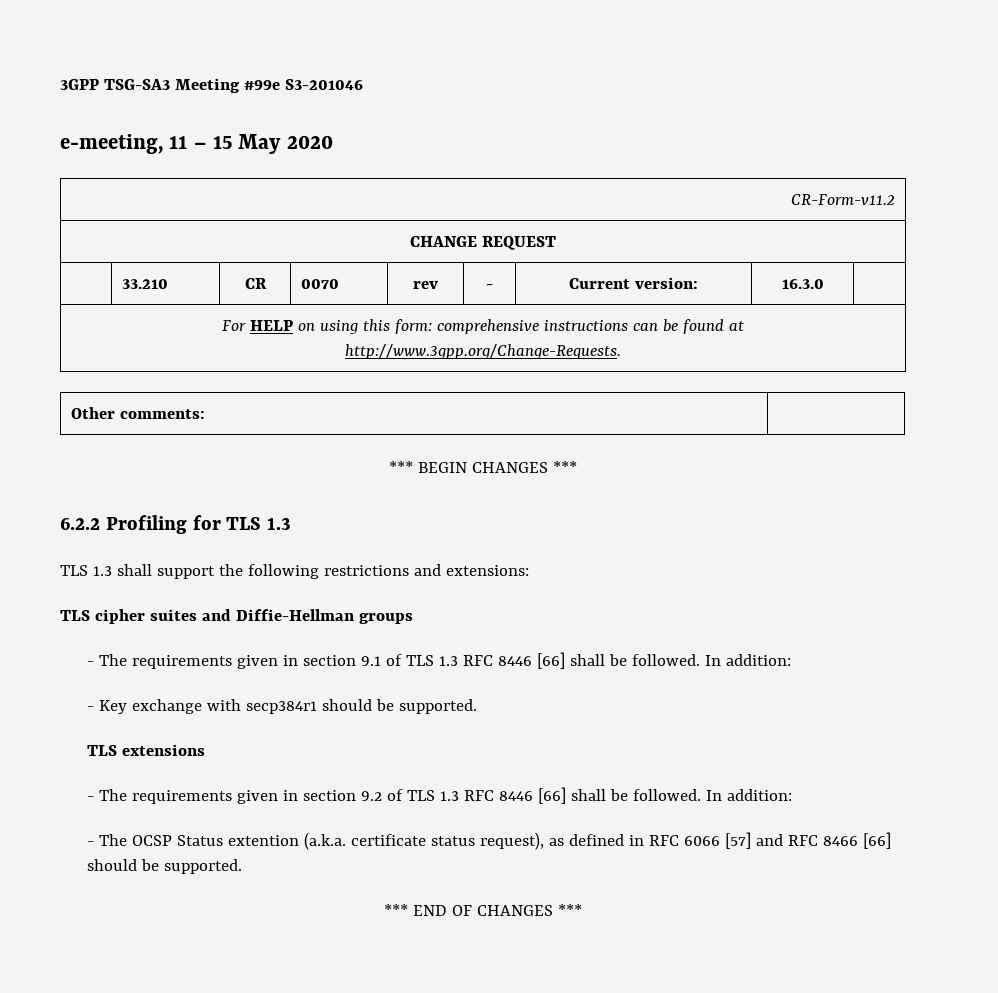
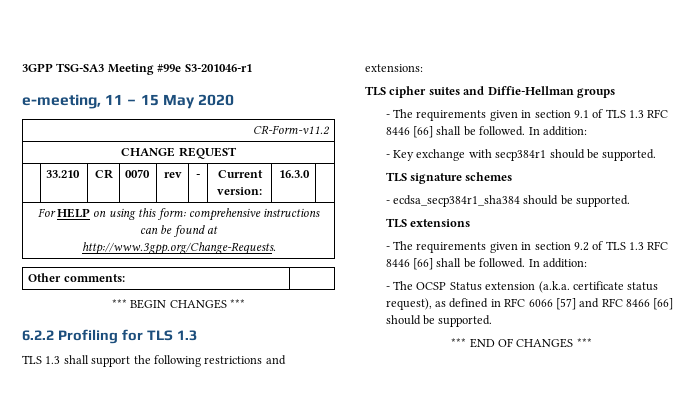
[284,79,363,90] S3-201046 -> [184,64,252,72] S3-201046-r1
(478, 706) none -> [385,172,513,184] [385,195,631,207] // TLS signature schemes // - ecdsa_secp384r1_sha384 should be supported.
[228,835,300,846] extention -> [485,282,536,290] extension

